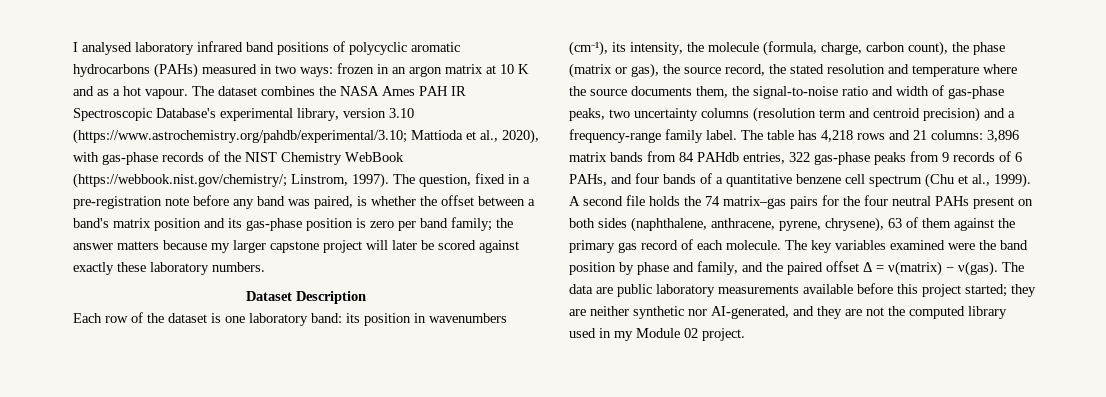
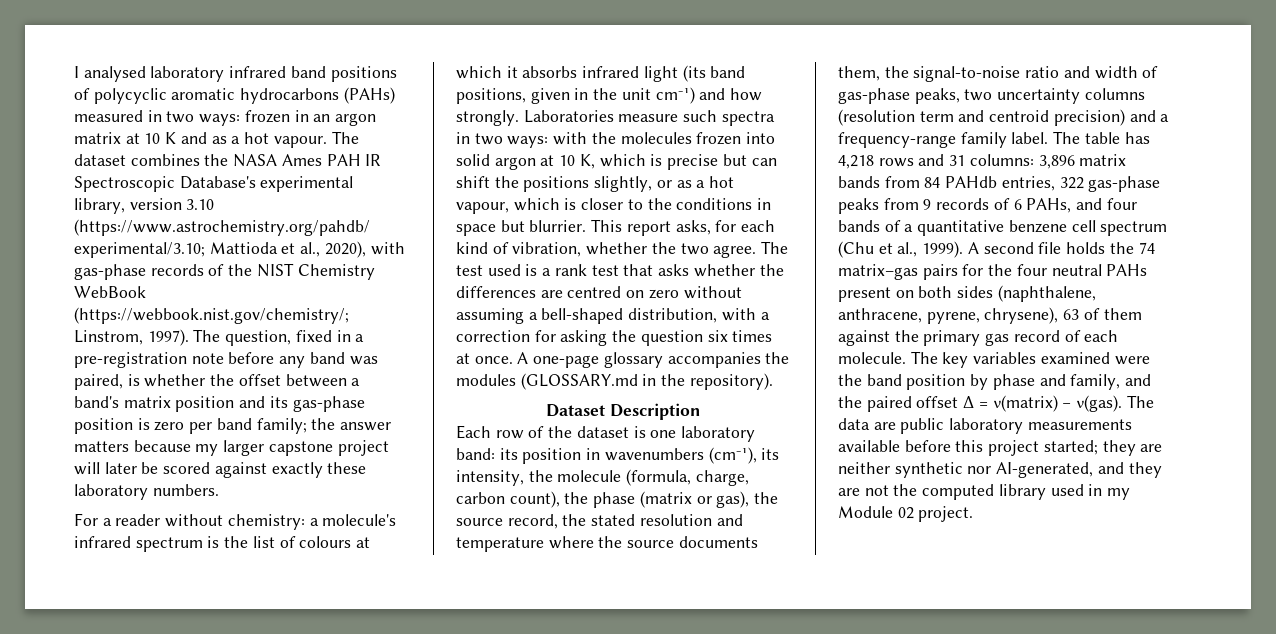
(265, 267) none -> [74,513,397,530] [74,536,371,552] [456,65,746,82] [456,87,763,104] [456,110,775,126] [456,132,776,148] [456,154,777,170] [456,176,735,192] [456,198,772,214] [456,219,776,236] [456,241,789,258] [456,264,784,277] [456,286,742,299] [456,308,770,324] [456,330,773,346] [456,352,790,368] [456,373,773,390] // For a reader without chemistry: a molecule's infrared spectrum is the list of colours at which it absorbs infrared light (its band positions, given in the unit cm⁻¹) and how strongly. Laboratories measure such spectra in two ways: with the molecules frozen into solid argon at 10 K, which is precise but can shift the positions slightly, or as a hot vapour, which is closer to the conditions in space but blurrier. This report asks, for each kind of vibration, whether the two agree. The test used is a rank test that asks whether the differences are centred on zero without assuming a bell-shaped distribution, with a correction for asking the question six times at once. A one-page glossary accompanies the modules (GLOSSARY.md in the repository).
[913,130,927,140] 21 -> [949,155,966,166] 31

